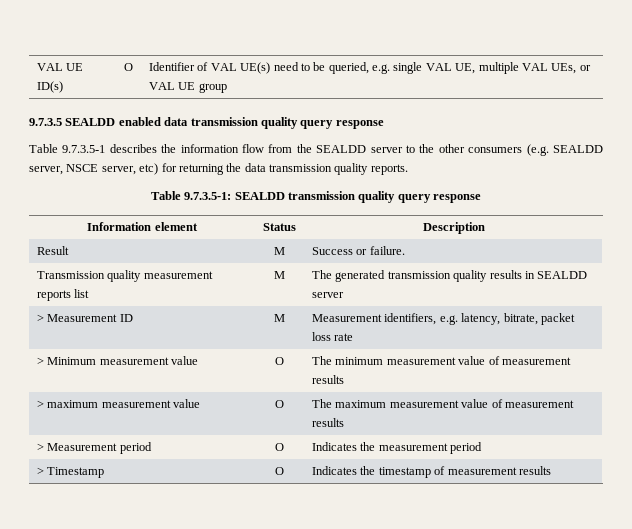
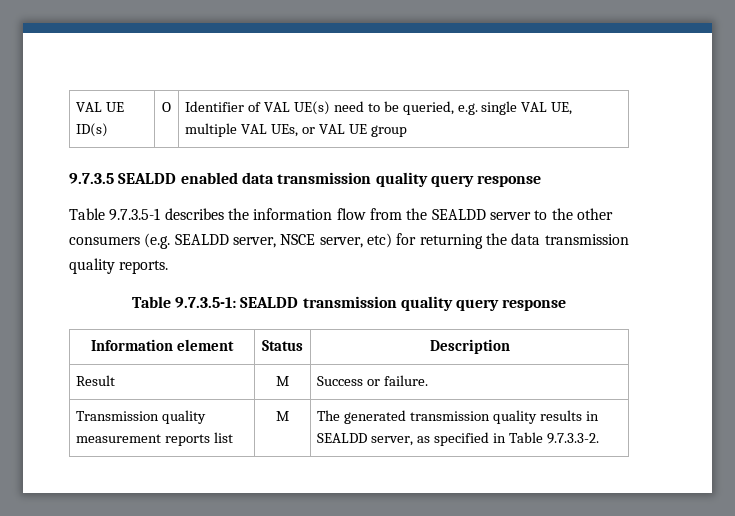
[312,292,345,298] [37,314,133,322] [274,314,285,322] [312,313,575,325] [312,332,354,341] [37,356,199,365] [275,357,284,365] [312,356,571,365] [312,375,345,384] [37,399,201,408] [275,400,284,408] [312,399,574,408] [312,418,345,427] [37,442,152,454] [275,443,284,451] [312,442,483,454] [37,467,105,478] [275,467,284,475] [312,466,551,478] server // > Measurement ID | M | Measurement identifiers, e.g. latency, bitrate, packet loss rate // > Minimum measurement value | O | The minimum measurement value of measurement results // > maximum measurement value | O | The maximum measurement value of measurement results // > Measurement period | O | Indicates the measurement period // > Timestamp | O | Indicates the timestamp of measurement results -> [371,432,599,446] server, as specified in Table 9.7.3.3-2.

